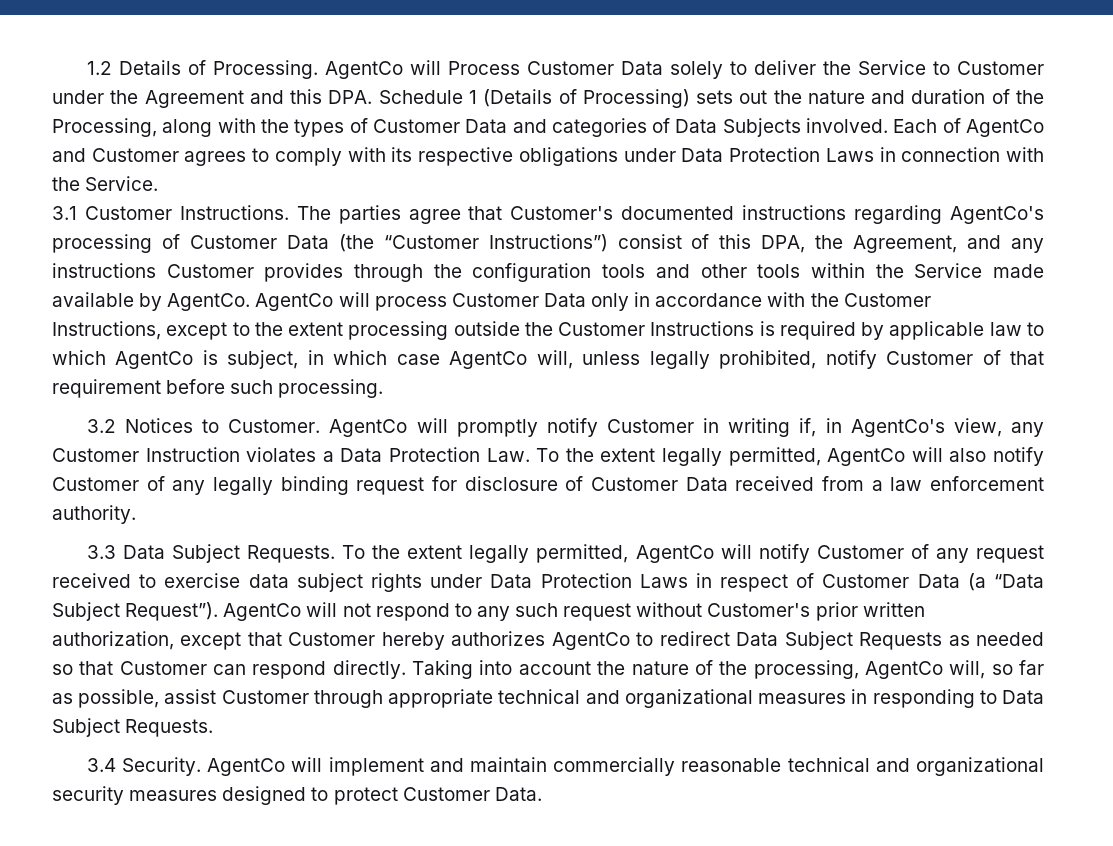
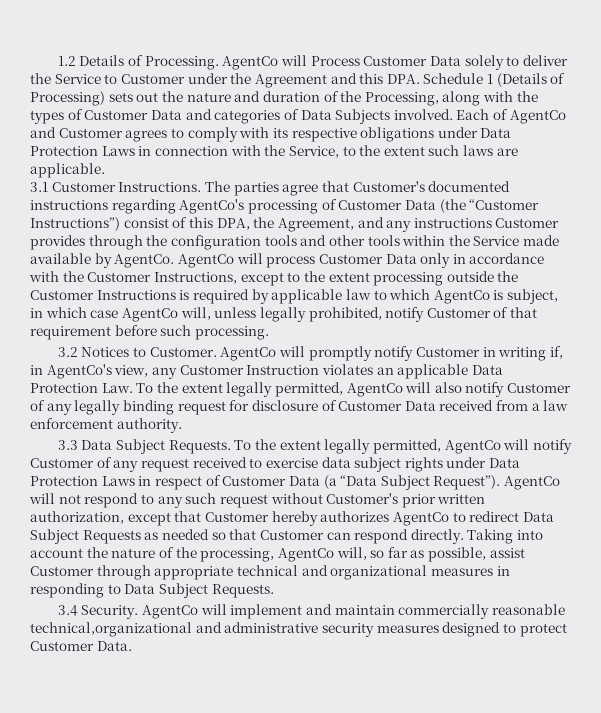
[85,176,159,191] Service. -> [288,145,518,158] [30,163,105,178] Service, to the extent such laws are applicable.
[322,451,334,462] a -> [376,364,469,379] an applicable
[787,757,1044,776] technical and organizational -> [30,622,319,637] technical,organizational and administrative

